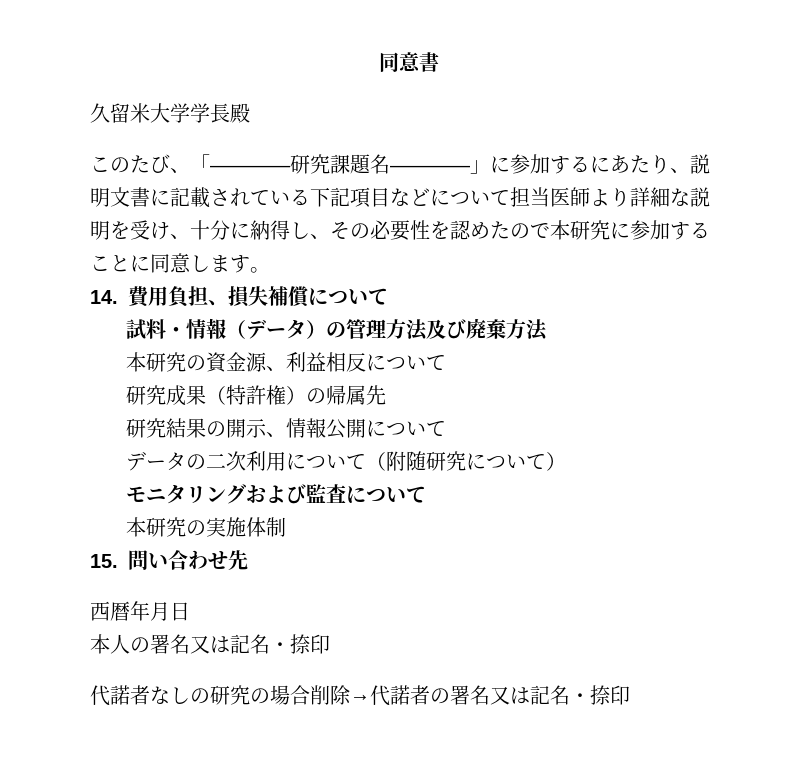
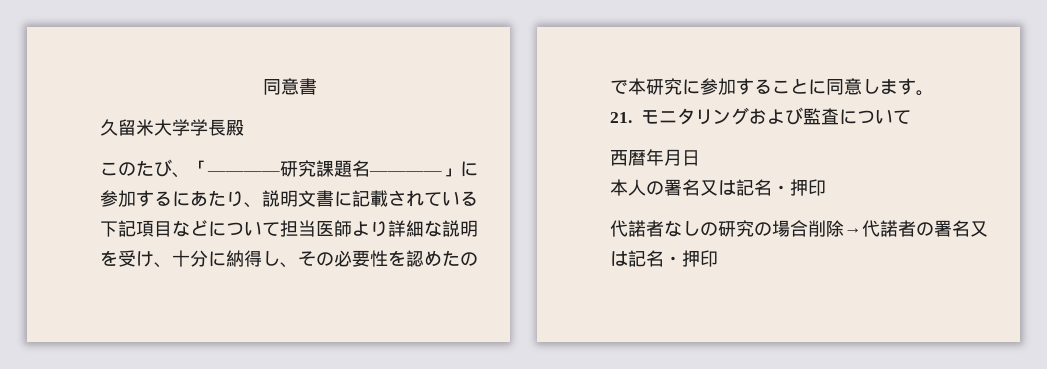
[90,286,388,308] [126,318,549,341] [126,352,447,373] [126,385,387,406] [126,418,447,439] [126,451,567,471] 14.費用負担、損失補償について // 試料・情報（データ）の管理方法及び廃棄方法 // 本研究の資金源、利益相反について // 研究成果（特許権）の帰属先 // 研究結果の開示、情報公開について // データの二次利用について（附随研究について） // -> [610,112,632,123] 21.
[126,517,287,537] [90,550,248,570] // 本研究の実施体制 // 15.問い合わせ先 -> (911, 117) none
[290,634,310,654] 捺 -> [790,179,808,196] 押
[590,685,610,705] 捺 -> [682,250,700,267] 押

